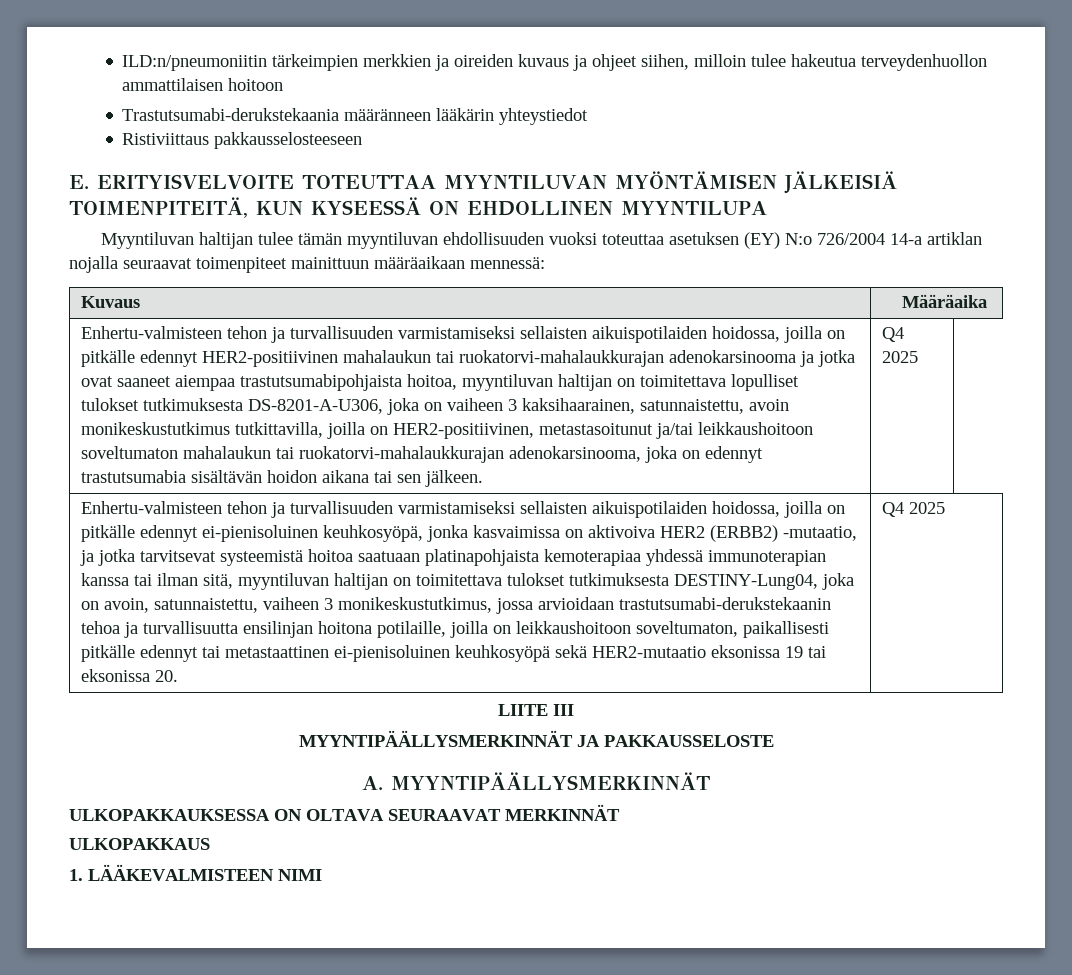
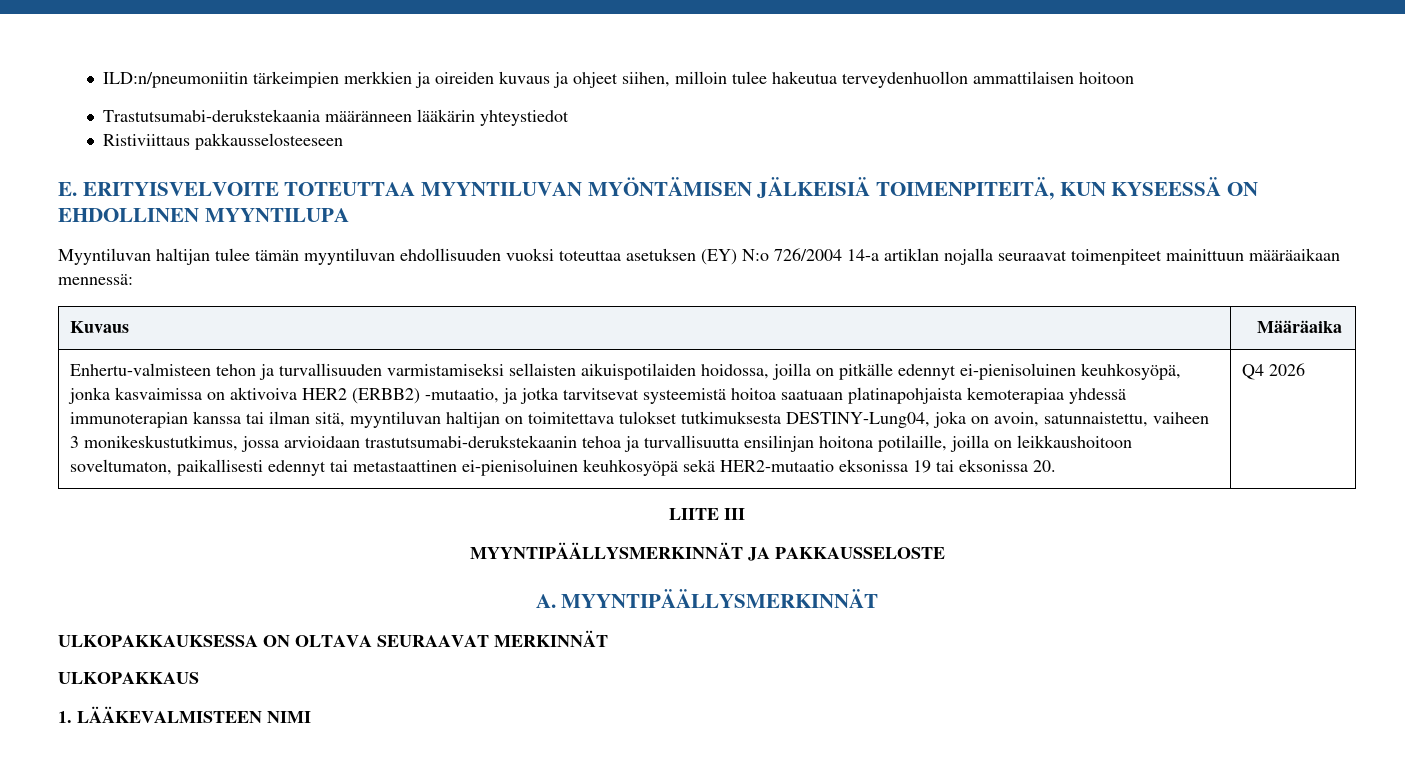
[81,326,846,343] [81,350,856,367] [81,374,800,391] [81,398,790,415] [81,422,814,439] [81,446,764,463] [81,470,484,487] [882,327,905,342] [882,351,919,363] // Enhertu-valmisteen tehon ja turvallisuuden varmistamiseksi sellaisten aikuispotilaiden hoidossa, joilla on pitkälle edennyt HER2-positiivinen mahalaukun tai ruokatorvi-mahalaukkurajan adenokarsinooma ja jotka ovat saaneet aiempaa trastutsumabipohjaista hoitoa, myyntiluvan haltijan on toimitettava lopulliset tulokset tutkimuksesta DS-8201-A-U306, joka on vaiheen 3 kaksihaarainen, satunnaistettu, avoin monikeskustutkimus tutkittavilla, joilla on HER2-positiivinen, metastasoitunut ja/tai leikkaushoitoon soveltumaton mahalaukun tai ruokatorvi-mahalaukkurajan adenokarsinooma, joka on edennyt trastutsumabia sisältävän hoidon aikana tai sen jälkeen. | Q4 2025 -> (1343, 326) none
[81,645,136,662] pitkälle -> (263, 467) none
[909,502,946,514] 2025 -> [1268,363,1305,376] 2026

